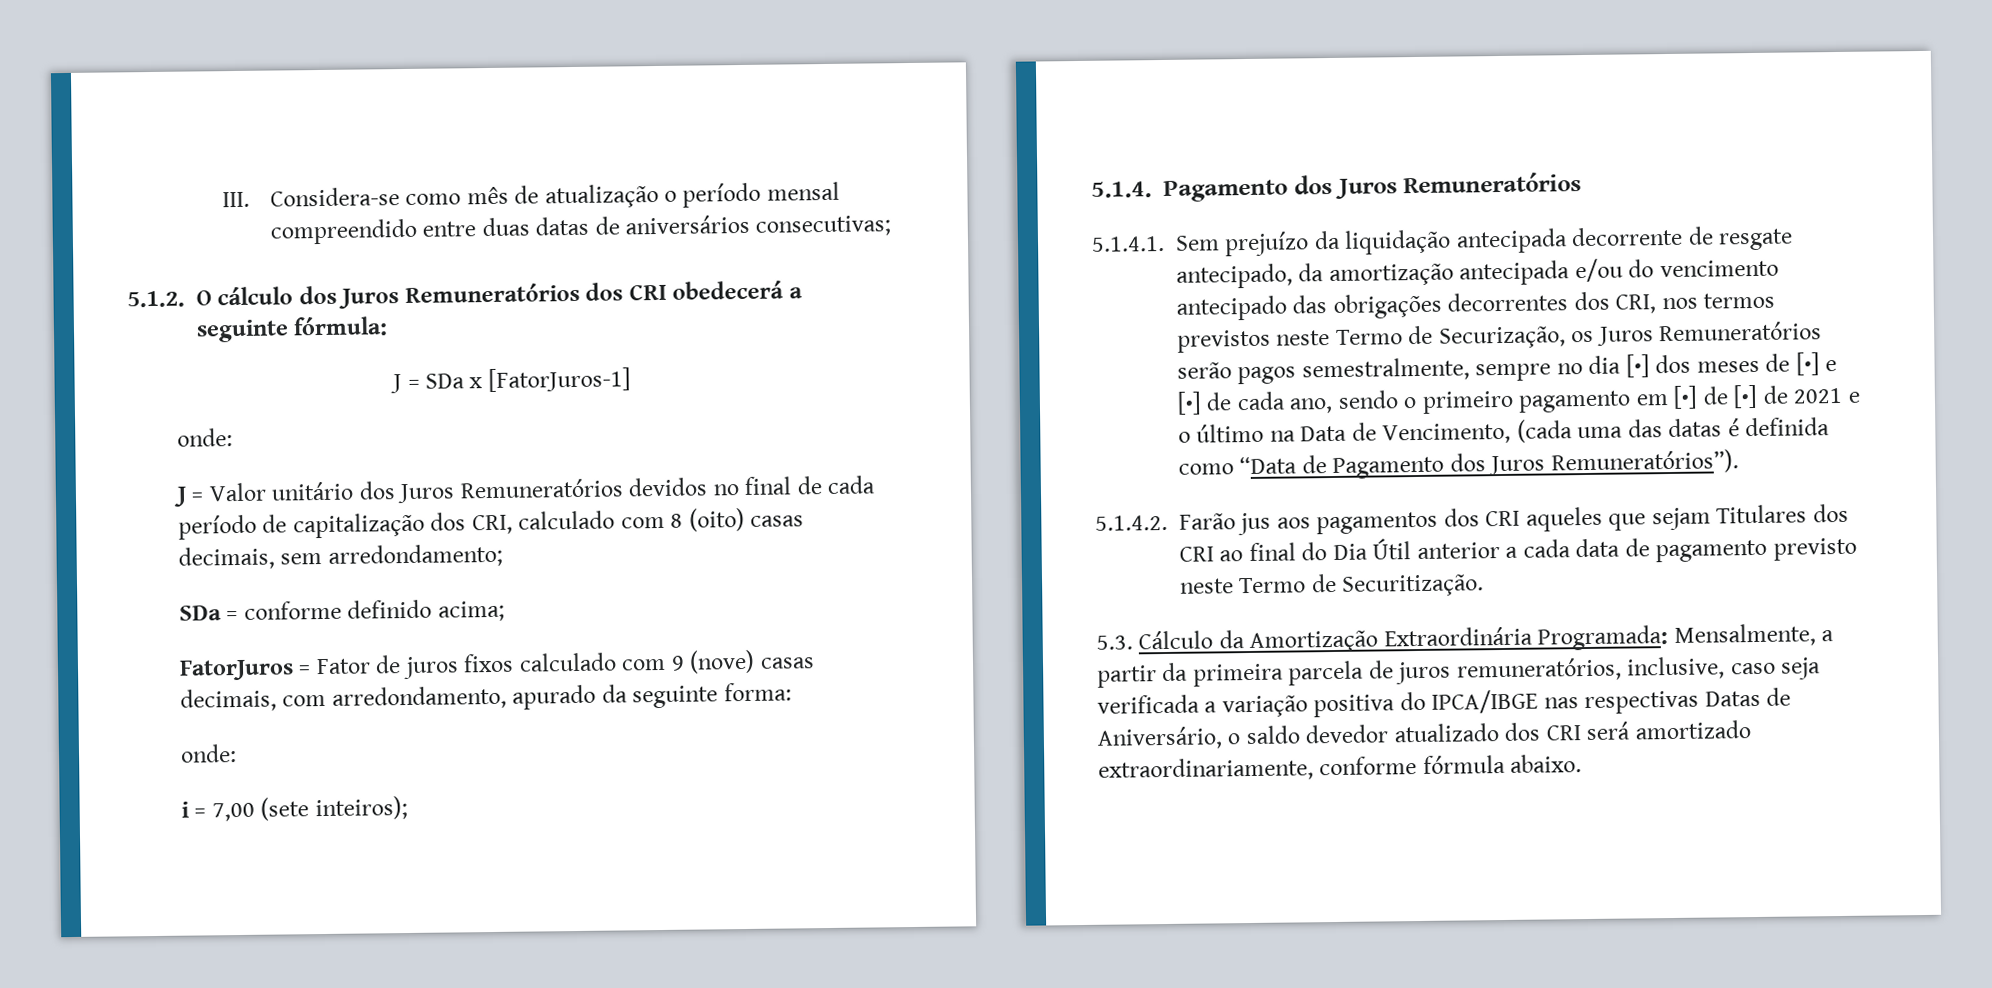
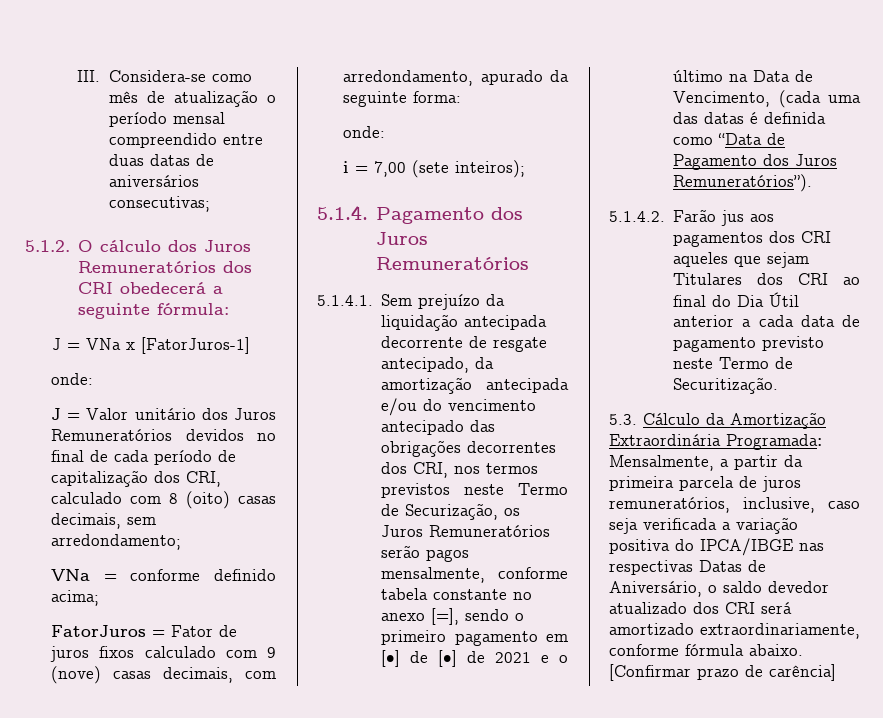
[425,373,466,389] SDa -> [85,338,121,350] VNa
[178,605,222,621] SDa -> [51,569,91,581] VNa
[1301,352,1838,382] [1177,391,1334,415] semestralmente, sempre no dia [•] dos meses de [•] e [•] de cada ano, -> [381,567,568,583] [381,588,533,600] [381,608,460,625] mensalmente, conforme tabela constante no anexo [=],
(1583, 763) none -> [609,664,836,681] [Confirmar prazo de carência]

